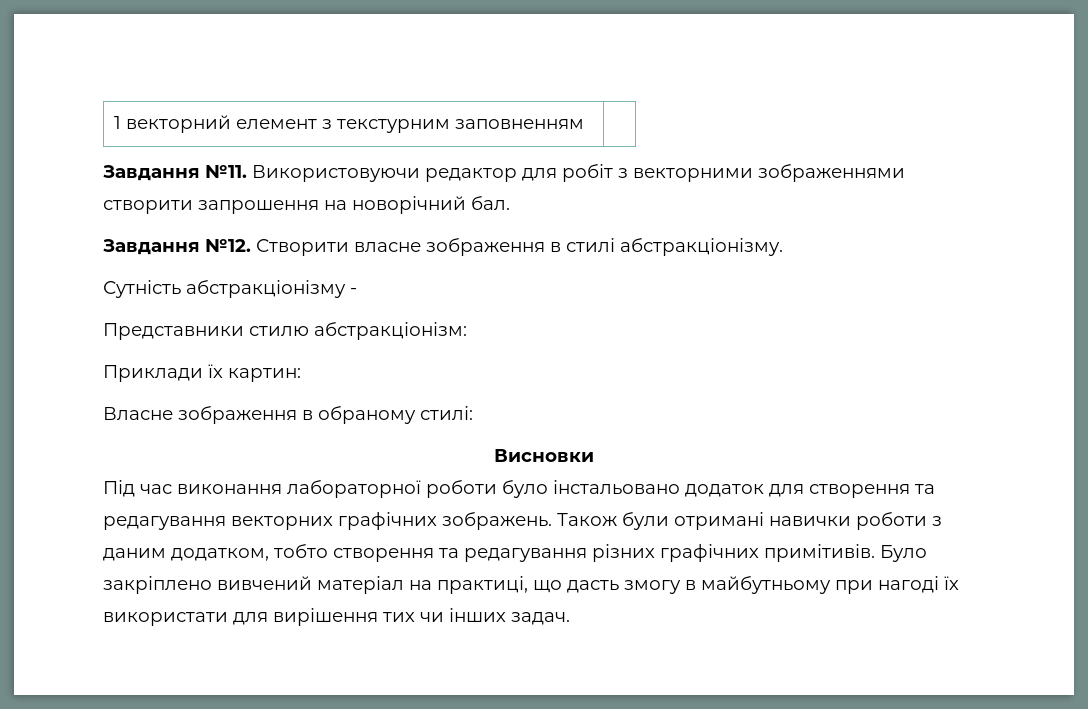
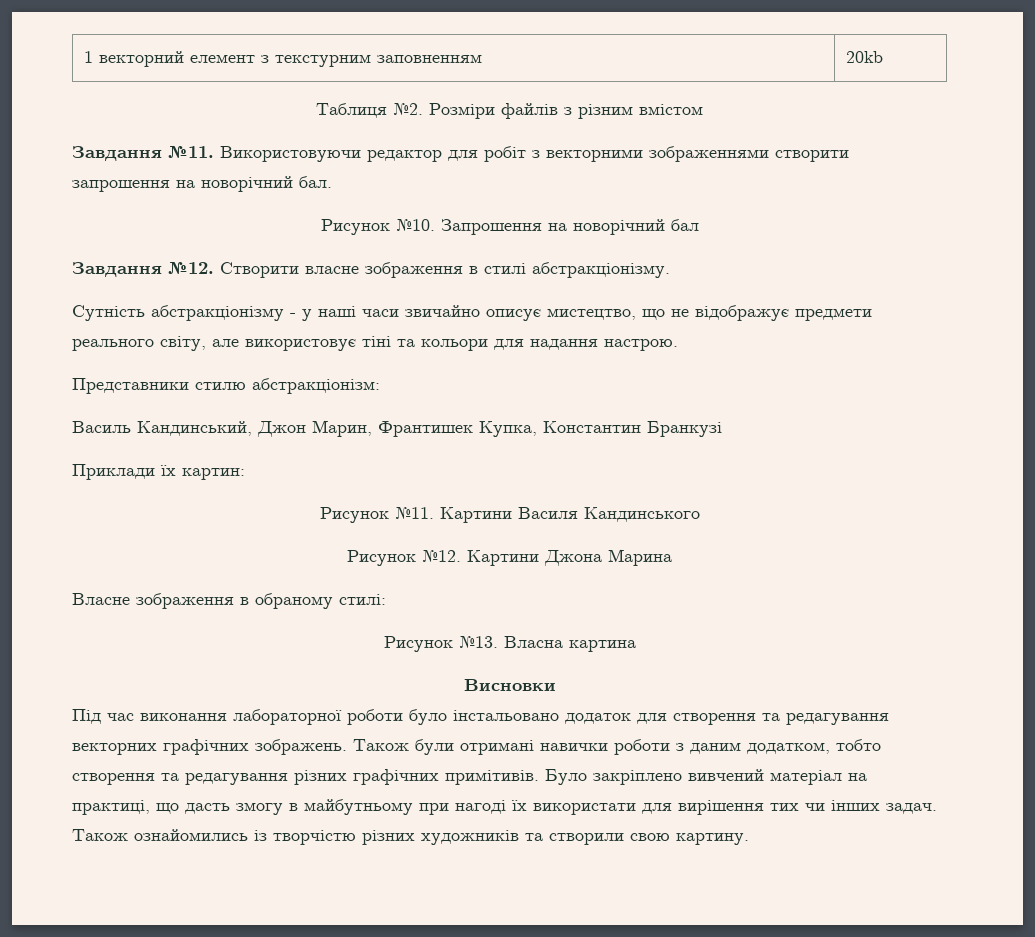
(585, 124) none -> [846,51,884,63] [316,103,703,119] 20kb // Таблиця №2. Розміри файлів з різним вмістом
(510, 203) none -> [320,219,699,235] // Рисунок №10. Запрошення на новорічний бал
[103,322,467,340] [103,364,301,382] // Представники стилю абстракціонізм: // Приклади їх картин: -> [302,305,872,321] [72,336,678,351] [72,378,380,394] [72,420,722,437] [72,464,245,480] [319,507,700,523] [347,549,672,566] у наші часи звичайно описує мистецтво, що не відображує предмети реального світу, але використовує тіні та кольори для надання настрою. // Представники стилю абстракціонізм: // Василь Кандинський, Джон Марин, Франтишек Купка, Константин Бранкузі // Приклади їх картин: // Рисунок №11. Картини Василя Кандинського // Рисунок №12. Картини Джона Марина
(473, 413) none -> [383,636,636,652] // Рисунок №13. Власна картина
(570, 618) none -> [72,829,749,845] Також ознайомились із творчістю різних художників та створили свою картину.

